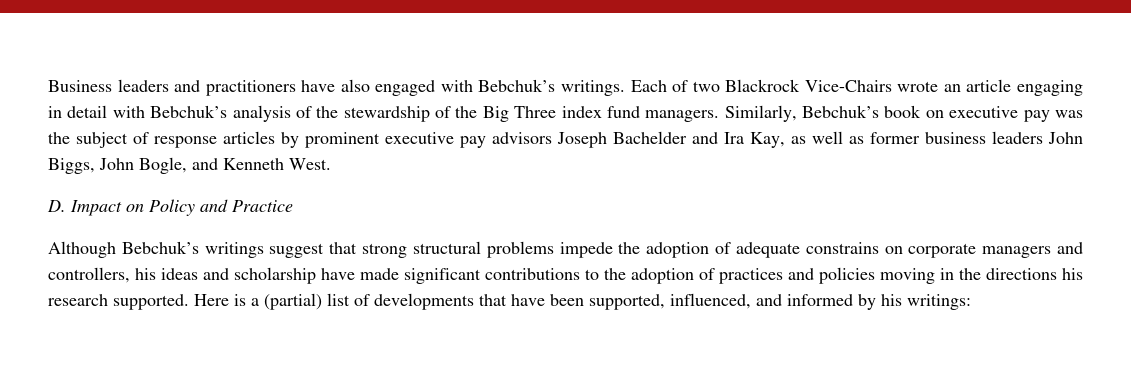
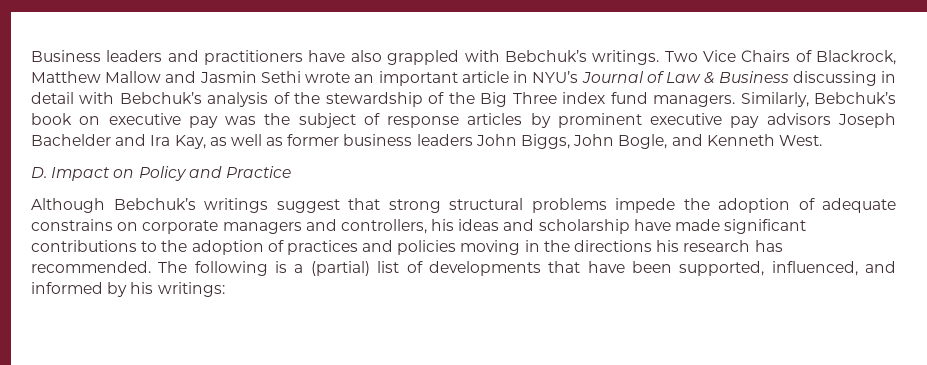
[375,80,436,96] engaged -> [387,50,460,65] grappled
[630,79,1083,96] Each of two Blackrock Vice-Chairs wrote an article engaging -> [664,50,896,65] [31,71,877,86] Two Vice Chairs of Blackrock, Matthew Mallow and Jasmin Sethi wrote an important article in NYU’s Journal of Law & Business discussing
[113,294,229,310] supported. Here -> [754,240,783,252] [31,261,268,276] has recommended. The following

